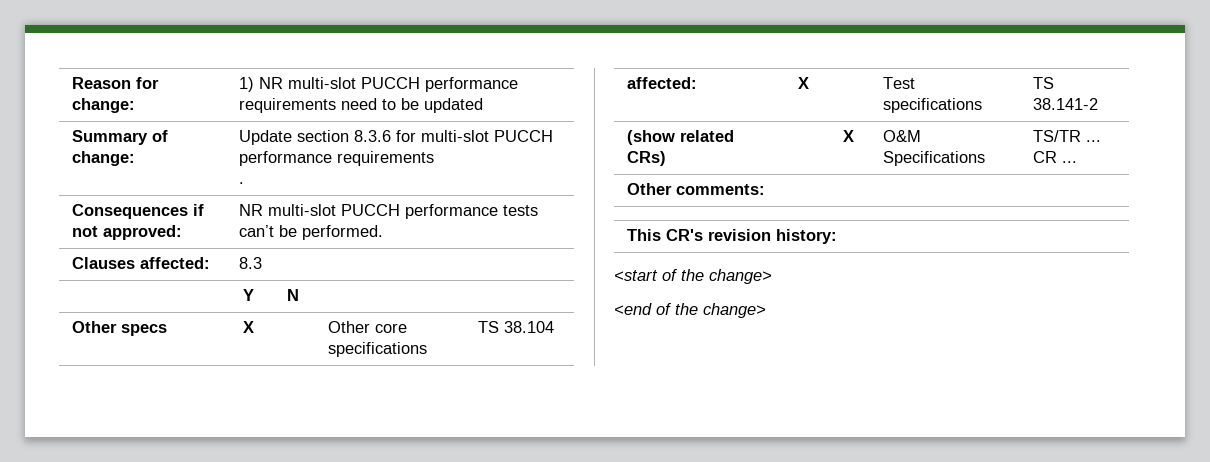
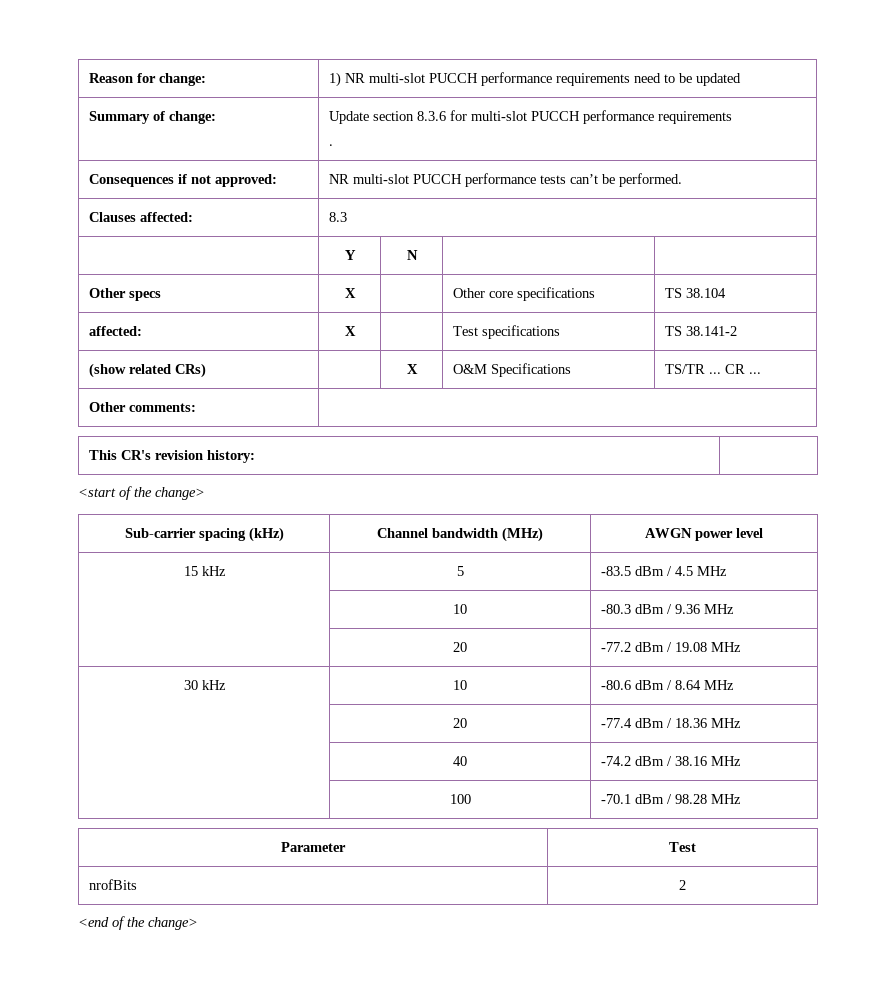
(772, 276) none -> [124,527,284,542] [377,527,543,542] [645,528,763,541] [183,566,226,576] [456,566,464,576] [601,566,728,576] [453,604,467,614] [601,604,735,614] [453,642,467,652] [601,642,742,652] [183,680,226,690] [453,680,467,690] [601,680,735,690] [453,718,467,728] [601,718,742,728] [453,756,467,766] [601,756,742,766] [449,794,471,804] [601,794,742,804] [281,842,346,852] [669,842,696,852] [89,879,138,890] [679,880,686,890] // Sub-carrier spacing (kHz) | Channel bandwidth (MHz) | AWGN power level // 15 kHz | 5 | -83.5 dBm / 4.5 MHz // | 10 | -80.3 dBm / 9.36 MHz // | 20 | -77.2 dBm / 19.08 MHz // 30 kHz | 10 | -80.6 dBm / 8.64 MHz // | 20 | -77.4 dBm / 18.36 MHz // | 40 | -74.2 dBm / 38.16 MHz // | 100 | -70.1 dBm / 98.28 MHz // Parameter | Test // nrofBits | 2

